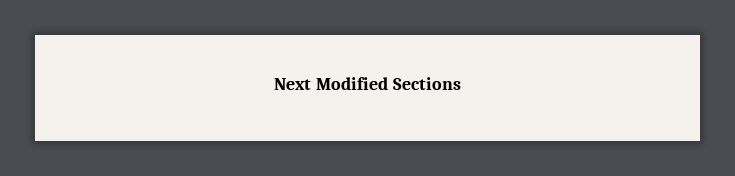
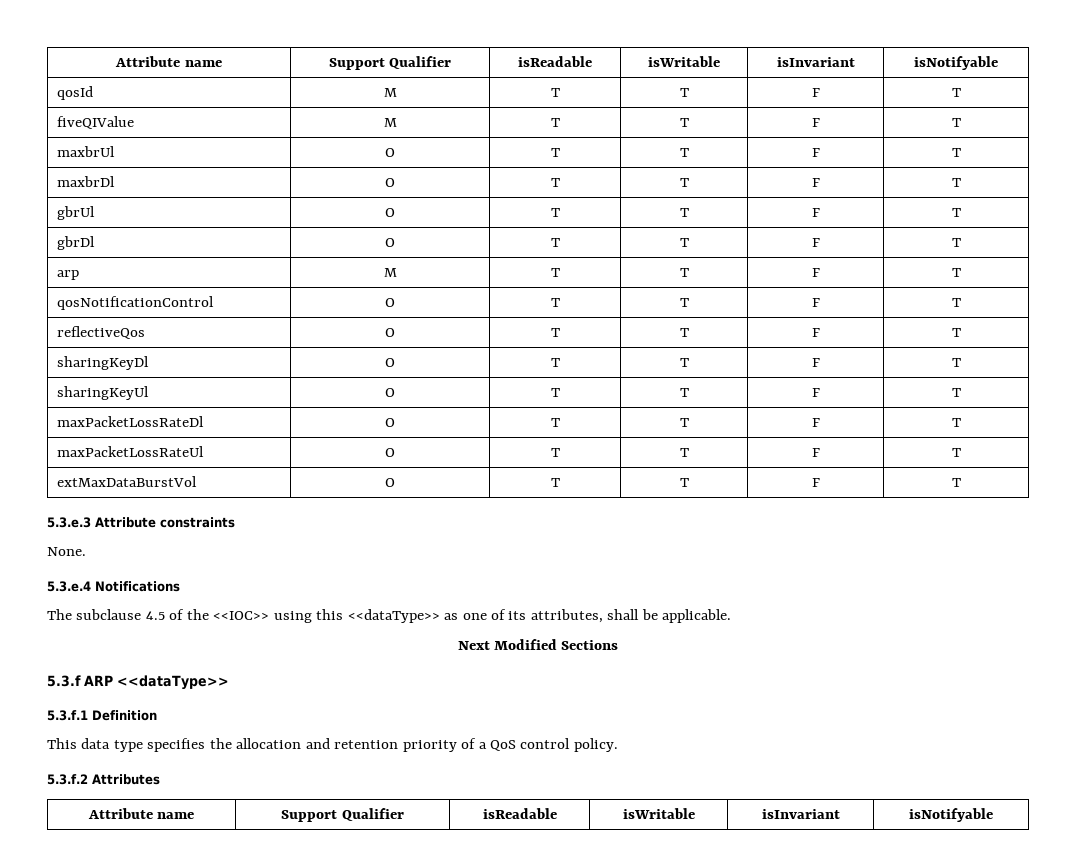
[274,77,461,90] Next Modified Sections -> [115,56,222,67] [328,56,452,70] [518,56,592,67] [648,56,720,67] [776,57,855,67] [914,56,998,70] [56,86,93,100] [383,88,397,97] [550,88,560,97] [679,88,689,97] [811,88,820,97] [951,88,961,97] [56,116,134,129] [383,118,397,127] [550,118,560,127] [679,118,689,127] [811,118,820,127] [951,118,961,127] [56,146,115,157] [385,148,395,157] [550,148,560,157] [679,148,689,157] [811,148,820,157] [951,148,961,157] [56,176,115,187] [385,178,395,187] [550,178,560,187] [679,178,689,187] [811,178,820,187] [951,178,961,187] [56,206,95,220] [385,208,395,217] [550,208,560,217] [679,208,689,217] [811,208,820,217] [951,208,961,217] [56,236,95,250] [385,238,395,247] [550,238,560,247] [679,238,689,247] [811,238,820,247] [951,238,961,247] [56,270,79,280] [383,268,397,277] [550,268,560,277] [679,268,689,277] [811,268,820,277] [951,268,961,277] [56,296,214,310] [385,298,395,307] [550,298,560,307] [679,298,689,307] [811,298,820,307] [951,298,961,307] [56,326,145,339] [385,328,395,337] [550,328,560,337] [679,328,689,337] [811,328,820,337] [951,328,961,337] [56,356,149,370] [385,358,395,367] [550,358,560,367] [679,358,689,367] [811,358,820,367] [951,358,961,367] [56,386,149,400] [385,388,395,397] [550,388,560,397] [679,388,689,397] [811,388,820,397] [951,388,961,397] [56,416,204,427] [385,418,395,427] [550,418,560,427] [679,418,689,427] [811,418,820,427] [951,418,961,427] [56,446,204,457] [385,448,395,457] [550,448,560,457] [679,448,689,457] [811,448,820,457] [951,448,961,457] [56,476,197,487] [385,478,395,487] [550,478,560,487] [679,478,689,487] [811,478,820,487] [951,478,961,487] [47,517,235,528] [47,547,86,556] [47,581,180,592] [47,609,732,623] [457,639,619,650] [47,675,229,690] [47,710,157,721] [47,738,618,752] [47,774,160,785] [87,808,195,819] [281,808,404,822] [482,808,557,819] [622,808,695,819] [761,809,840,819] [909,808,993,822] Attribute name | Support Qualifier | isReadable | isWritable | isInvariant | isNotifyable // qosId | M | T | T | F | T // fiveQIValue | M | T | T | F | T // maxbrUl | O | T | T | F | T // maxbrDl | O | T | T | F | T // gbrUl | O | T | T | F | T // gbrDl | O | T | T | F | T // arp | M | T | T | F | T // qosNotificationControl | O | T | T | F | T // reflectiveQos | O | T | T | F | T // sharingKeyDl | O | T | T | F | T // sharingKeyUl | O | T | T | F | T // maxPacketLossRateDl | O | T | T | F | T // maxPacketLossRateUl | O | T | T | F | T // extMaxDataBurstVol | O | T | T | F | T // 5.3.e.3 Attribute constraints // None. // 5.3.e.4 Notifications // The subclause 4.5 of the <<IOC>> using this <<dataType>> as one of its attributes, shall be applicable. // Next Modified Sections // 5.3.f ARP <<dataType>> // 5.3.f.1 Definition // This data type specifies the allocation and retention priority of a QoS control policy. // 5.3.f.2 Attributes // Attribute name | Support Qualifier | isReadable | isWritable | isInvariant | isNotifyable

